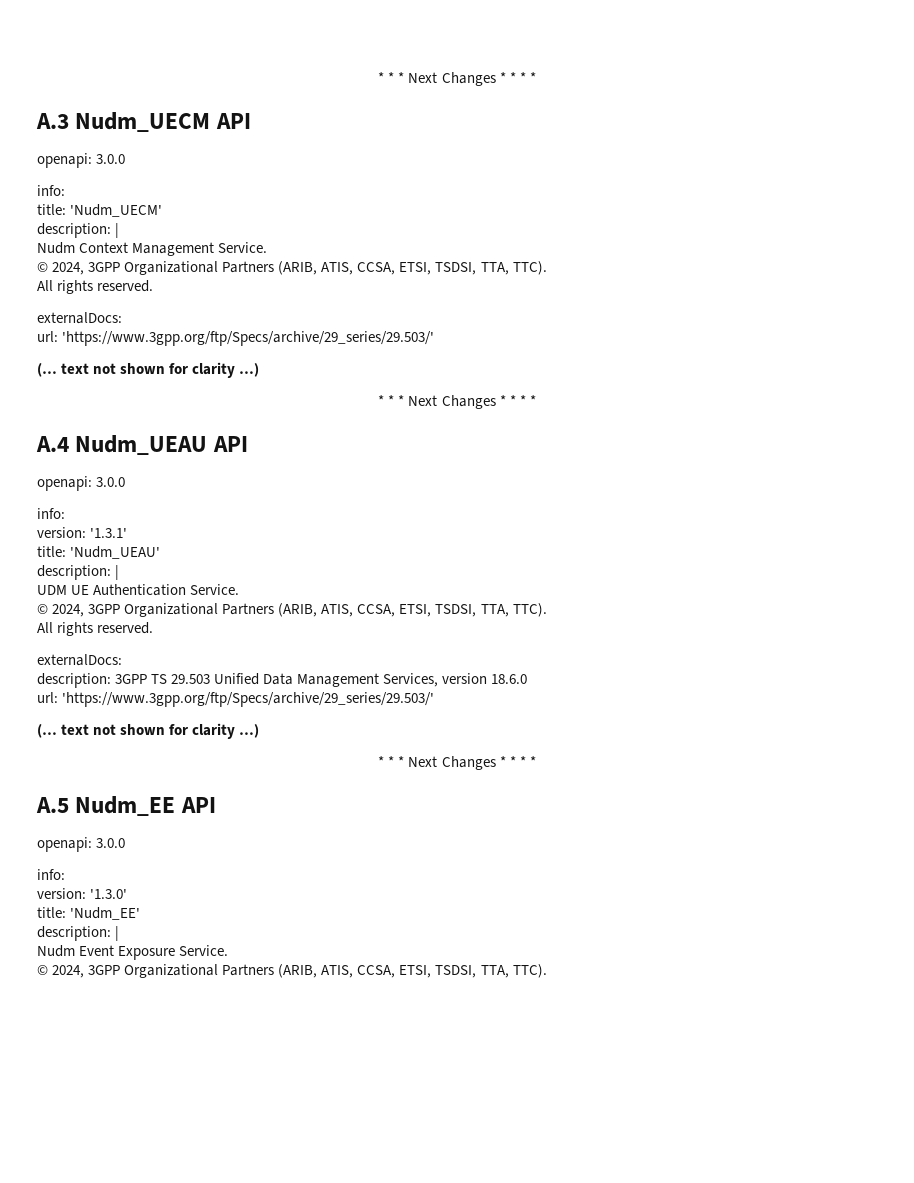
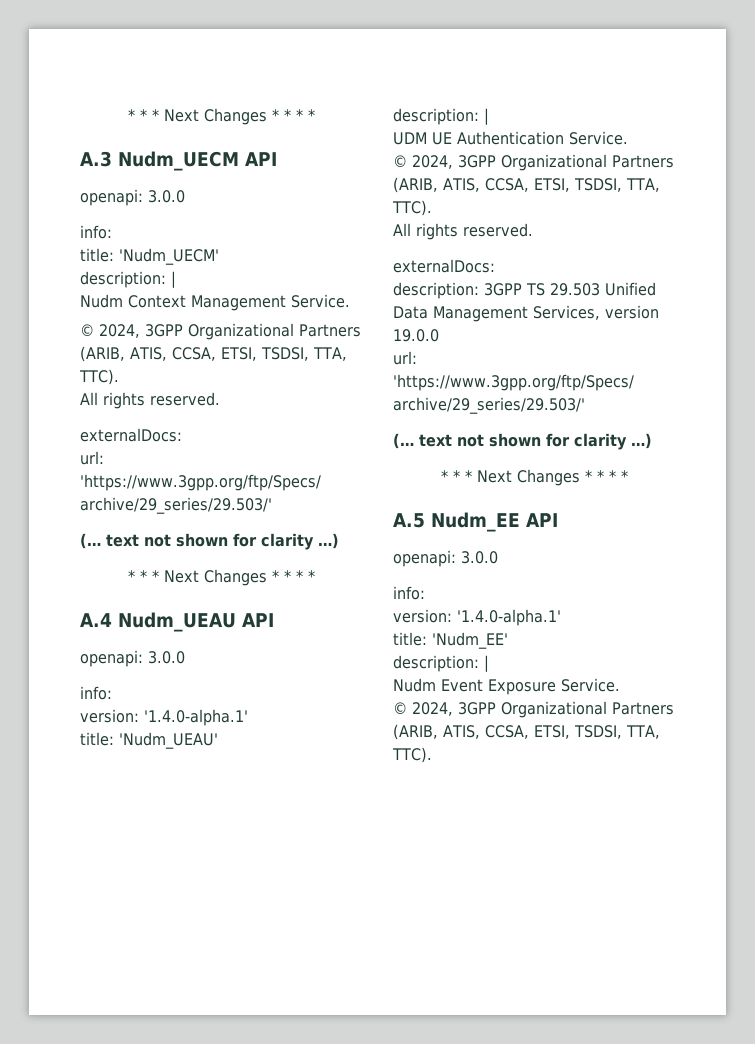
[90,528,128,538] '1.3.1' -> [144,709,248,726] '1.4.0-alpha.1'
[491,674,528,684] 18.6.0 -> [393,329,439,342] 19.0.0
[90,889,128,899] '1.3.0' -> [457,609,561,626] '1.4.0-alpha.1'

